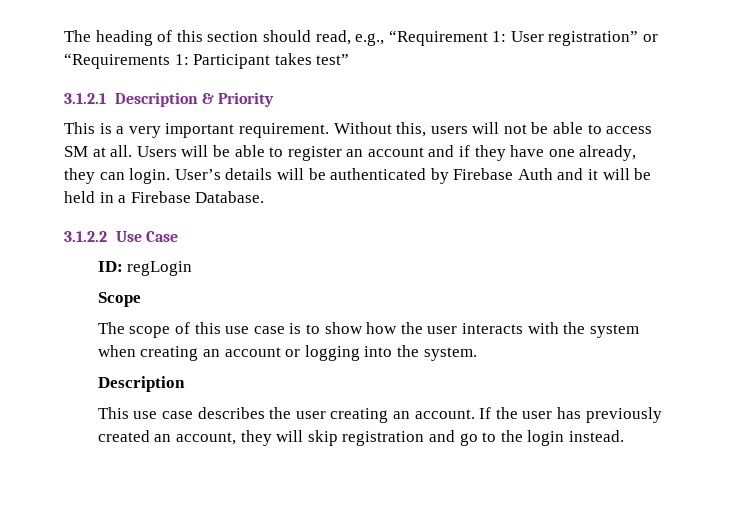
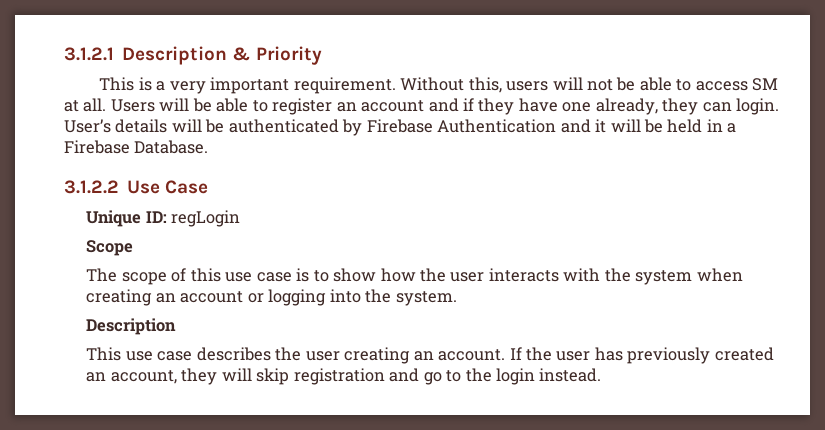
[64,30,659,46] [64,53,350,69] The heading of this section should read, e.g., “Requirement 1: User registration” or “Requirements 1: Participant takes test” // -> (64, 54) none
[517,168,553,180] Auth -> [437,119,557,133] Authentication
(178, 236) none -> [86,210,142,227] Unique

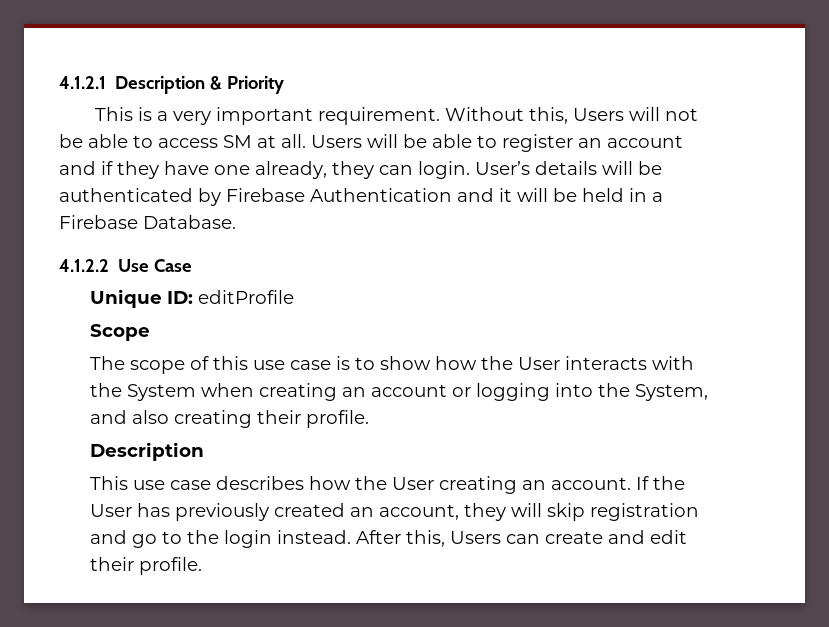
[64,47,114,61] 3.1.2.1 -> [59,76,106,89] 4.1.2.1
[506,81,549,91] users -> [573,108,625,121] Users
[64,180,119,194] 3.1.2.2 -> [59,259,109,272] 4.1.2.2
[171,210,241,227] regLogin -> [197,290,294,304] editProfile
[450,272,485,282] user -> [517,357,560,370] User
[635,270,693,285] system -> [126,384,196,401] System
[395,291,457,306] system. -> [634,384,708,401] [89,410,369,428] System, and also creating their profile.
[275,347,340,361] the user -> [308,476,434,490] how the User
[556,351,591,361] user -> [89,504,132,517] User
(602, 375) none -> [355,530,687,547] [89,557,202,575] After this, Users can create and edit their profile.

